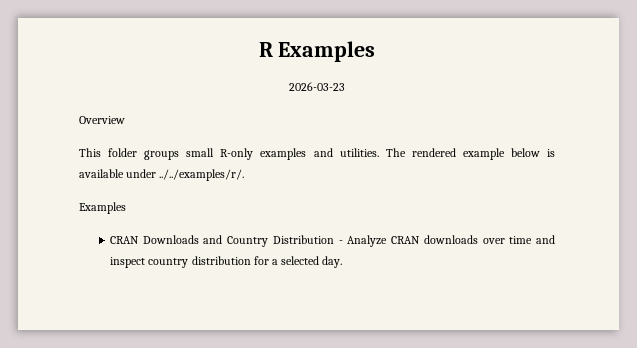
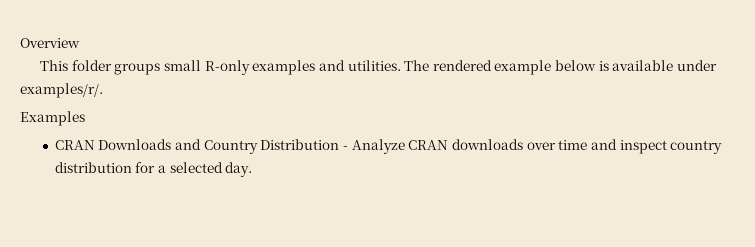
[258,41,376,62] [289,82,345,91] R Examples // 2026-03-23 // -> (20, 43) none
[159,169,245,181] ../../examples/r/. -> [20,83,103,98] examples/r/.

